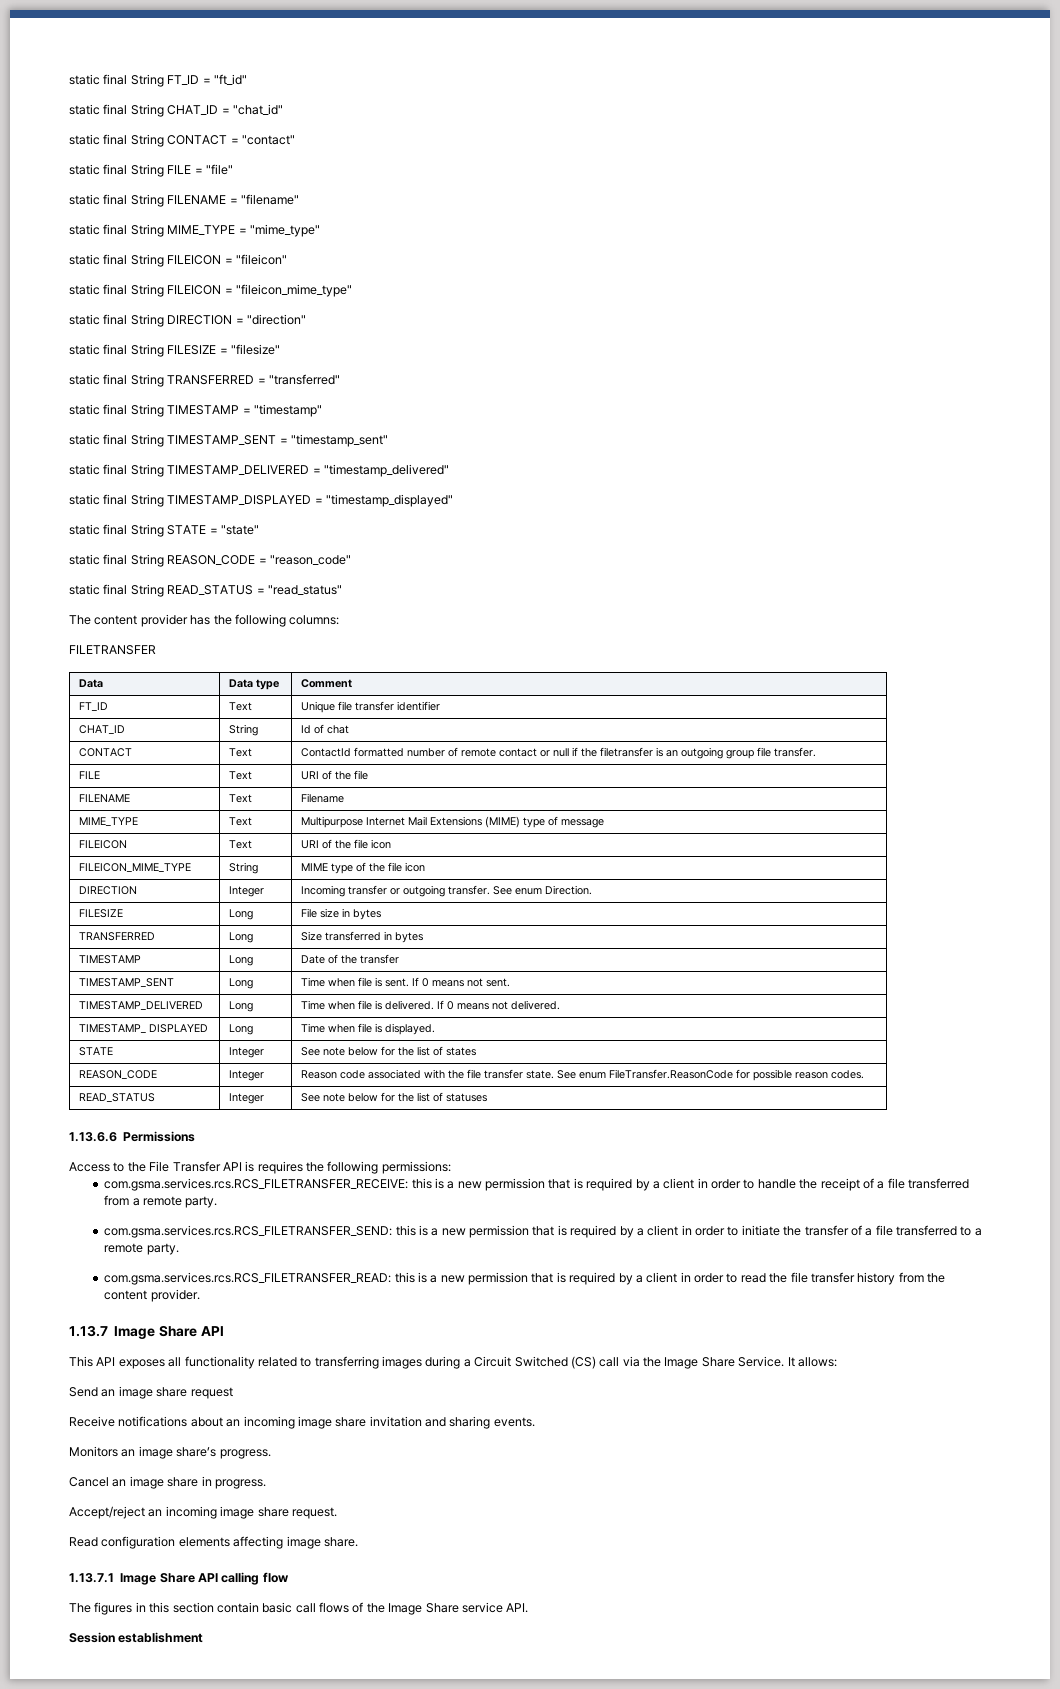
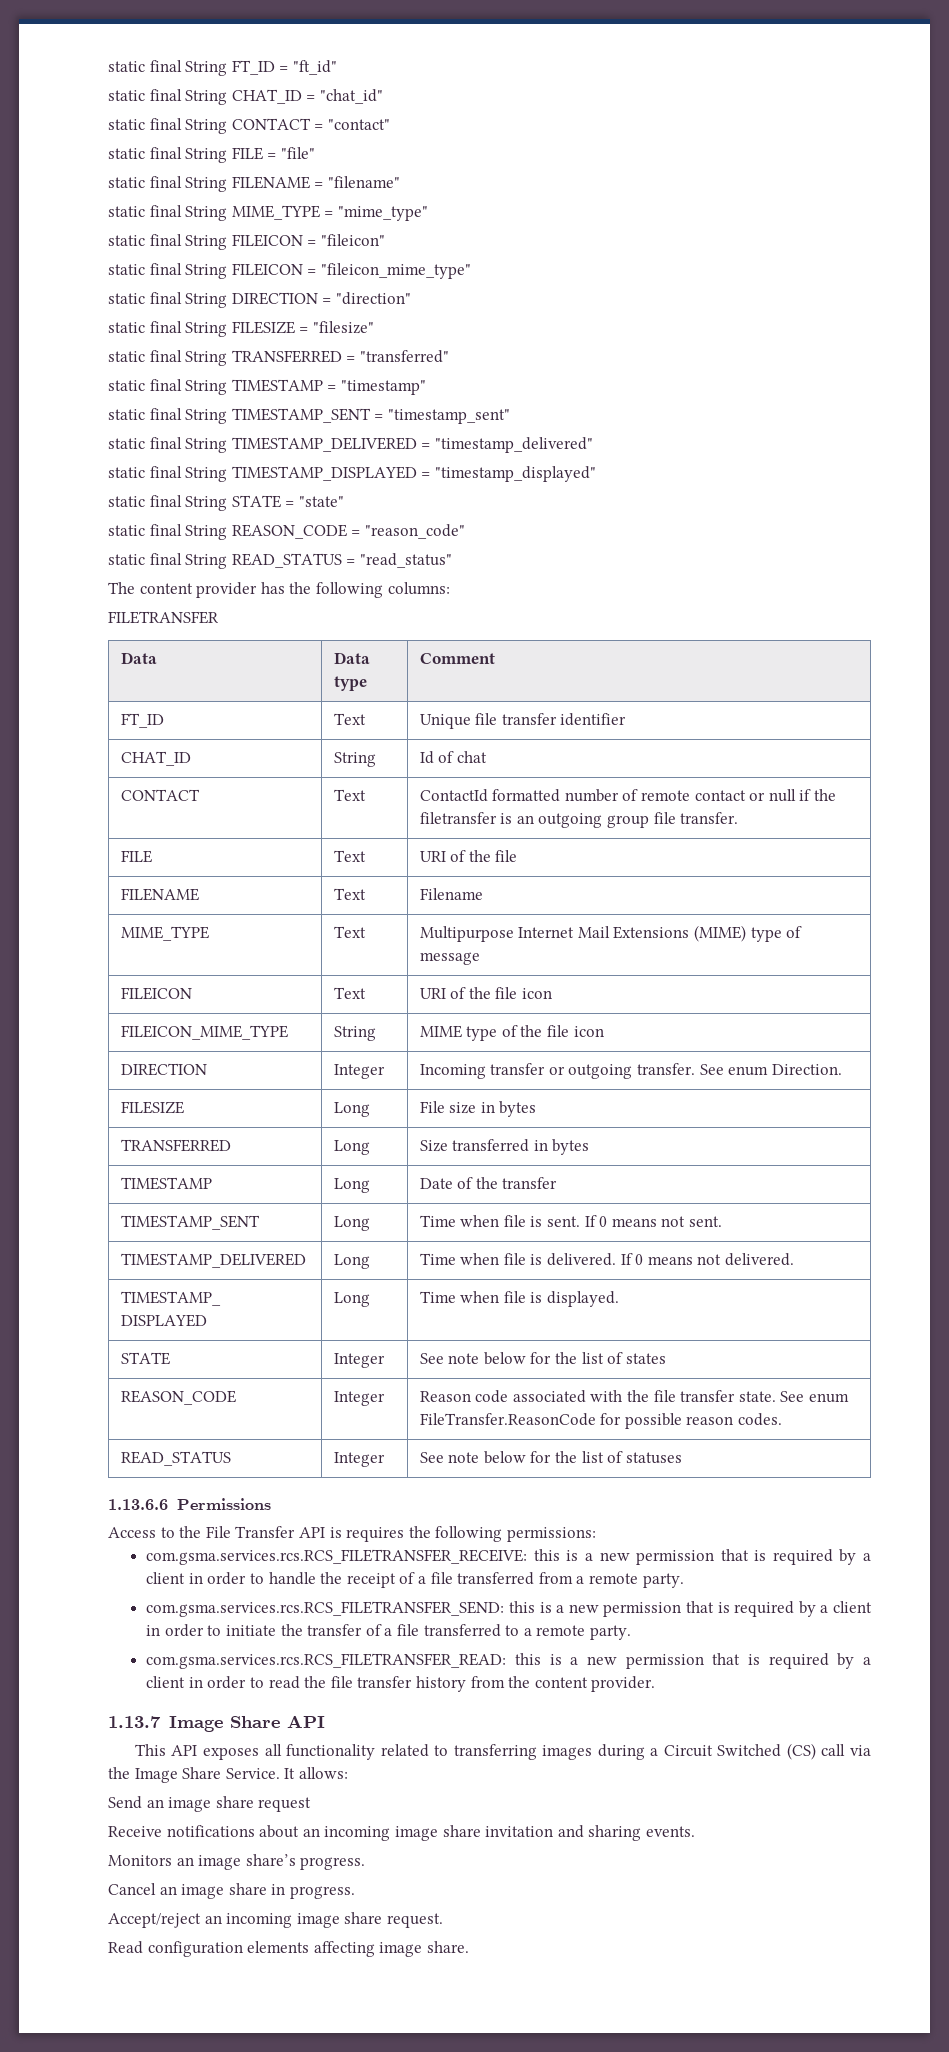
[69,1572,289,1585] [69,1602,529,1615] [69,1632,204,1643] // 1.13.7.1 Image Share API calling flow // The figures in this section contain basic call flows of the Image Share service API. // Session establishment -> (469, 1947) none

